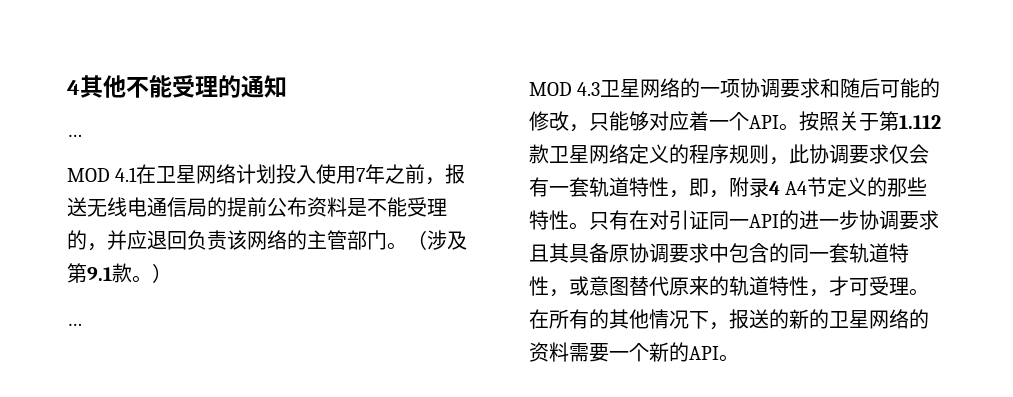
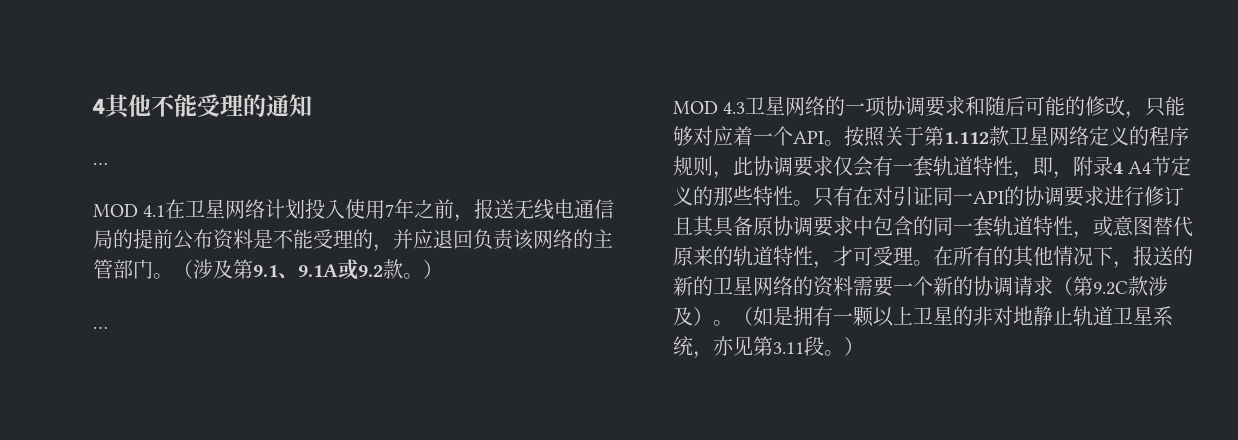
(112, 274) none -> [278,259,383,280] 、9.1A或9.2
[799,210,939,230] 进一步协调要求 -> [1024,186,1184,207] 协调要求进行修订
[689,346,739,362] API。 -> [973,276,1168,296] [673,306,1173,327] [673,336,864,359] 协调请求（第9.2C款涉及）。（如是拥有一颗以上卫星的非对地静止轨道卫星系统，亦见第3.11段。）

